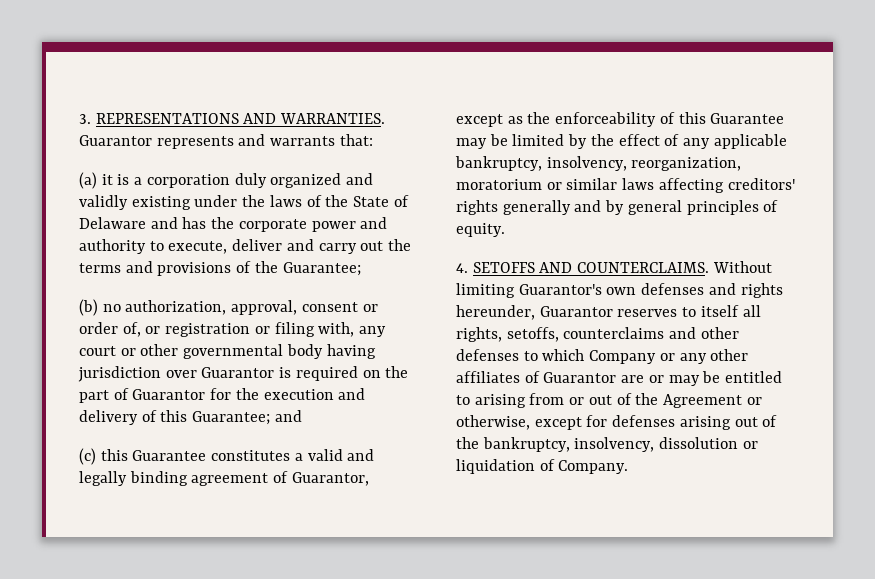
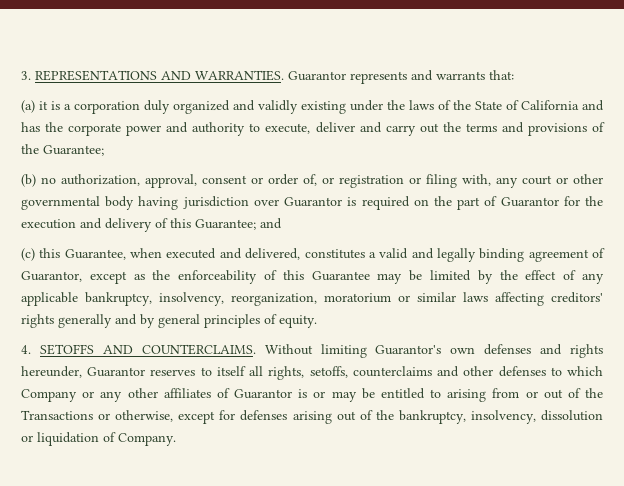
[79,217,146,229] Delaware -> [521,100,579,110] California
[132,450,207,461] Guarantee -> [64,248,301,260] Guarantee, when executed and delivered,
[621,375,645,383] are -> [298,389,308,398] is
[663,394,743,408] Agreement -> [21,410,93,420] Transactions

